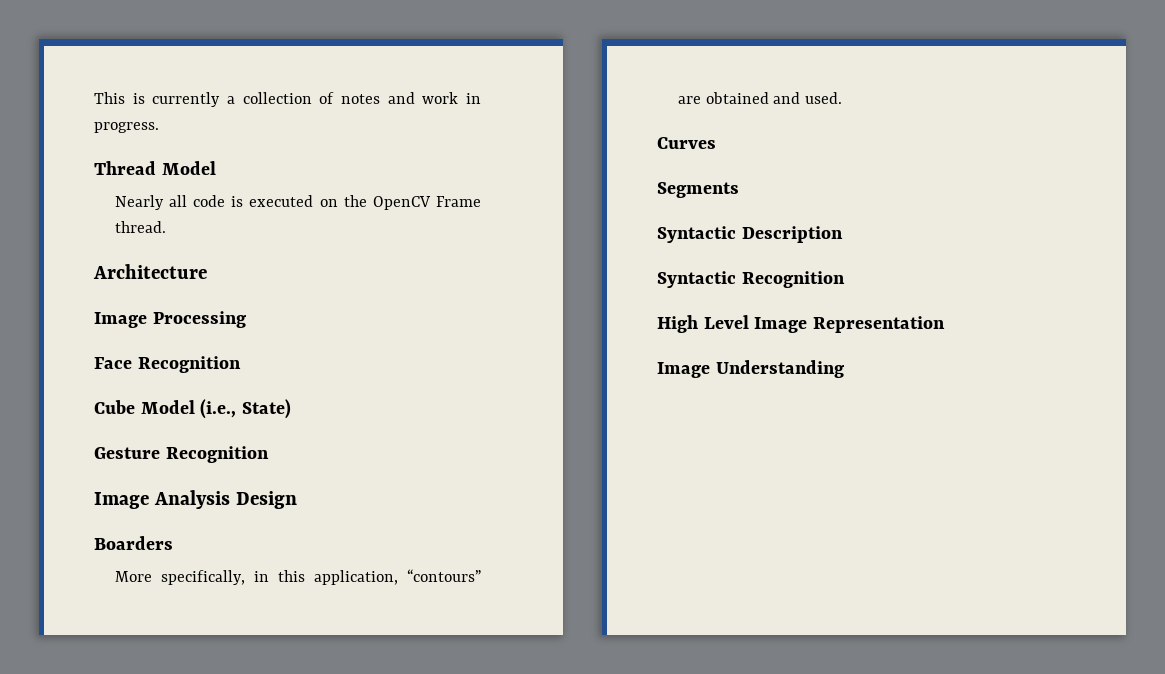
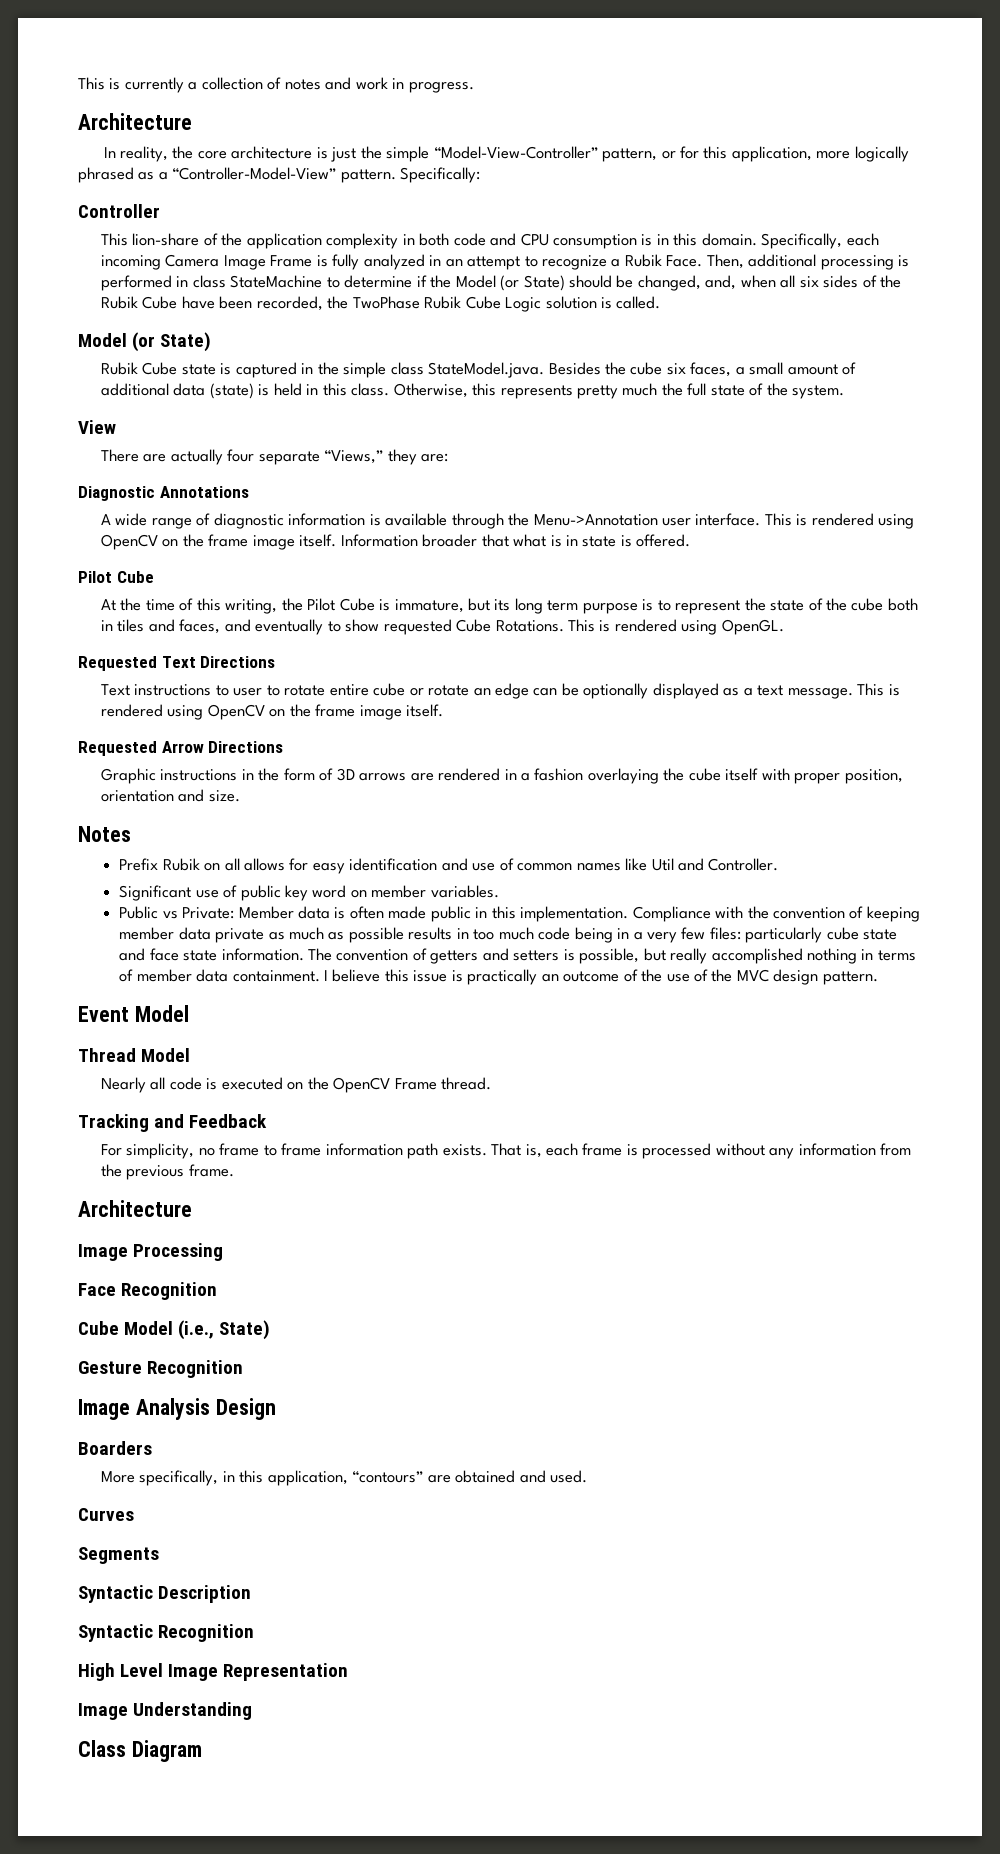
(159, 127) none -> [78,113,192,130] [103,146,909,162] [78,167,481,183] [78,204,160,218] [100,233,879,249] [100,254,910,270] [100,275,902,291] [100,296,661,312] [78,332,212,352] [100,362,857,378] [100,383,845,399] [78,420,116,434] [100,449,449,465] [78,486,249,501] [100,513,915,529] [100,534,691,550] [78,571,154,583] [100,598,918,614] [100,619,784,635] [78,656,276,671] [100,683,900,699] [100,704,444,720] [78,741,284,756] [100,768,903,784] [100,789,240,802] [78,826,131,842] [119,858,779,874] [119,885,499,901] [119,906,920,922] [119,927,898,943] [119,948,916,964] [119,969,878,985] [78,1005,189,1022] // Architecture // In reality, the core architecture is just the simple “Model-View-Controller” pattern, or for this application, more logically phrased as a “Controller-Model-View” pattern. Specifically: // Controller // This lion-share of the application complexity in both code and CPU consumption is in this domain. Specifically, each incoming Camera Image Frame is fully analyzed in an attempt to recognize a Rubik Face. Then, additional processing is performed in class StateMachine to determine if the Model (or State) should be changed, and, when all six sides of the Rubik Cube have been recorded, the TwoPhase Rubik Cube Logic solution is called. // Model (or State) // Rubik Cube state is captured in the simple class StateModel.java. Besides the cube six faces, a small amount of additional data (state) is held in this class. Otherwise, this represents pretty much the full state of the system. // View // There are actually four separate “Views,” they are: // Diagnostic Annotations // A wide range of diagnostic information is available through the Menu->Annotation user interface. This is rendered using OpenCV on the frame image itself. Information broader that what is in state is offered. // Pilot Cube // At the time of this writing, the Pilot Cube is immature, but its long term purpose is to represent the state of the cube both in tiles and faces, and eventually to show requested Cube Rotations. This is rendered using OpenGL. // Requested Text Directions // Text instructions to user to rotate entire cube or rotate an edge can be optionally displayed as a text message. This is rendered using OpenCV on the frame image itself. // Requested Arrow Directions // Graphic instructions in the form of 3D arrows are rendered in a fashion overlaying the cube itself with proper position, orientation and size. // Notes // Prefix Rubik on all allows for easy identification and use of common names like Util and Controller. // Significant use of public key word on member variables. // Public vs Private: Member data is often made public in this implementation. Compliance with the convention of keeping member data private as much as possible results in too much code being in a very few files: particularly cube state and face state information. The convention of getters and setters is possible, but really accomplished nothing in terms of member data containment. I believe this issue is practically an outcome of the use of the MVC design pattern. // Event Model
(166, 227) none -> [78,1114,268,1132] [100,1143,912,1159] [100,1164,234,1180] // Tracking and Feedback // For simplicity, no frame to frame information path exists. That is, each frame is processed without any information from the previous frame.
(844, 369) none -> [78,1740,202,1762] // Class Diagram

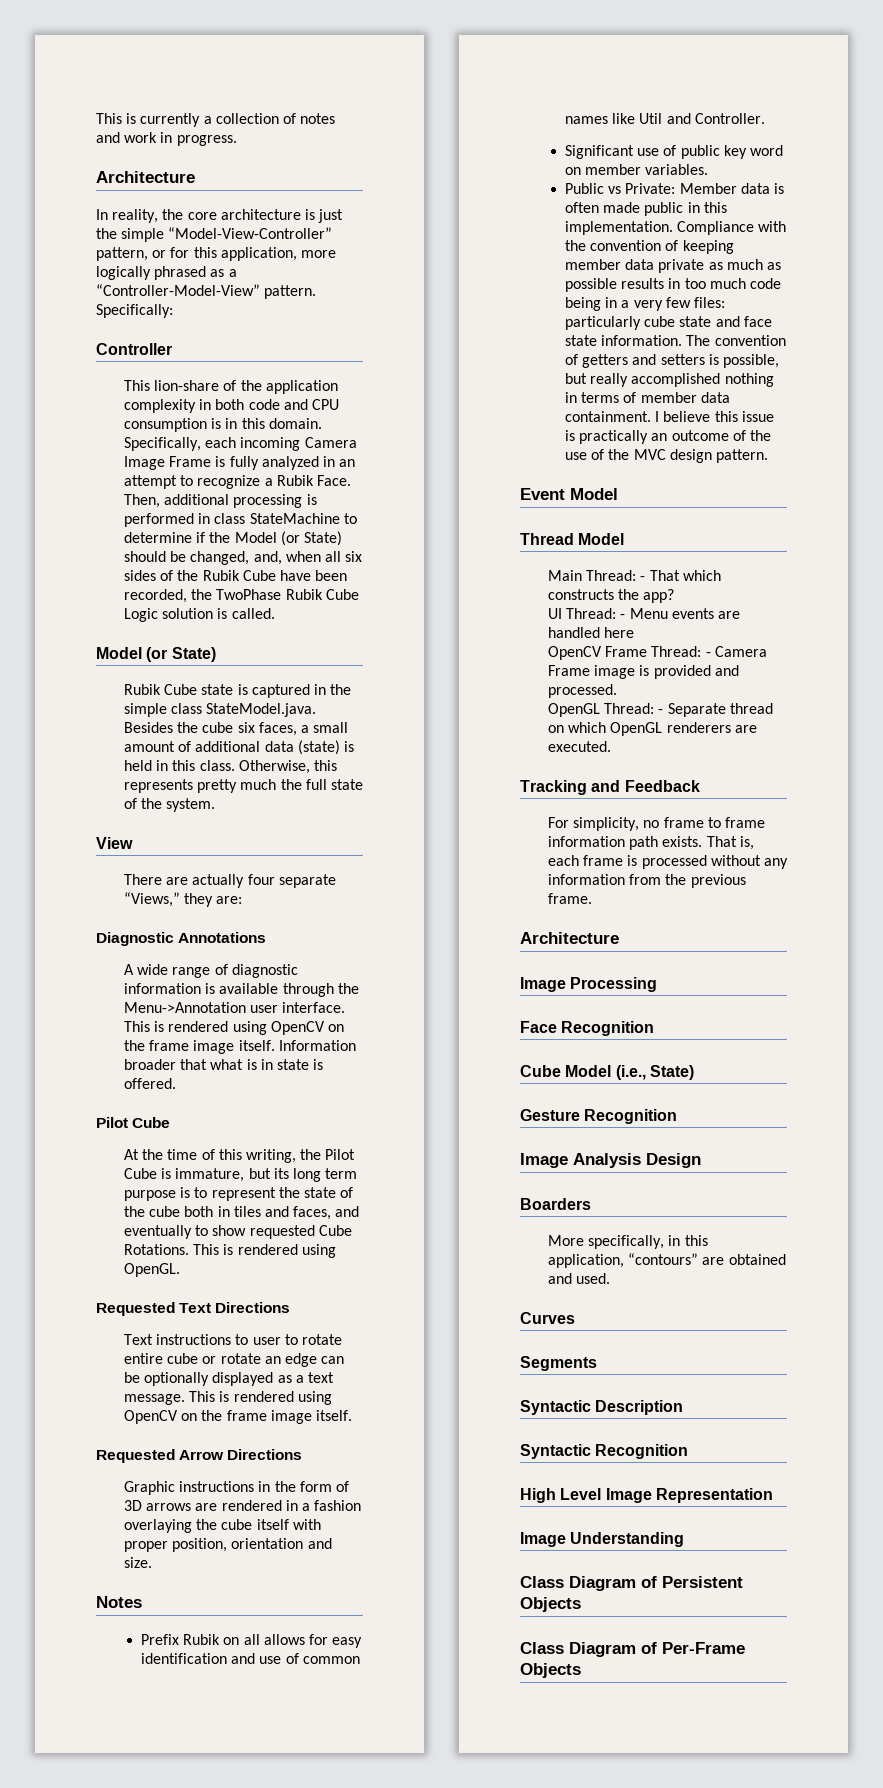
[100,1077,492,1093] Nearly all code is executed on the OpenCV Frame thread. -> [548,570,721,581] [548,589,675,603] [548,608,740,619] [548,627,635,638] [548,646,767,660] [548,665,739,679] [548,684,618,698] [548,703,773,717] [548,722,757,736] [548,741,612,752] Main Thread: - That which constructs the app? // UI Thread: - Menu events are handled here // OpenCV Frame Thread: - Camera Frame image is provided and processed. // OpenGL Thread: - Separate thread on which OpenGL renderers are executed.
(202, 1751) none -> [641,1576,743,1588] [520,1597,581,1612] [520,1642,745,1657] [520,1663,581,1678] of Persistent Objects // Class Diagram of Per-Frame Objects

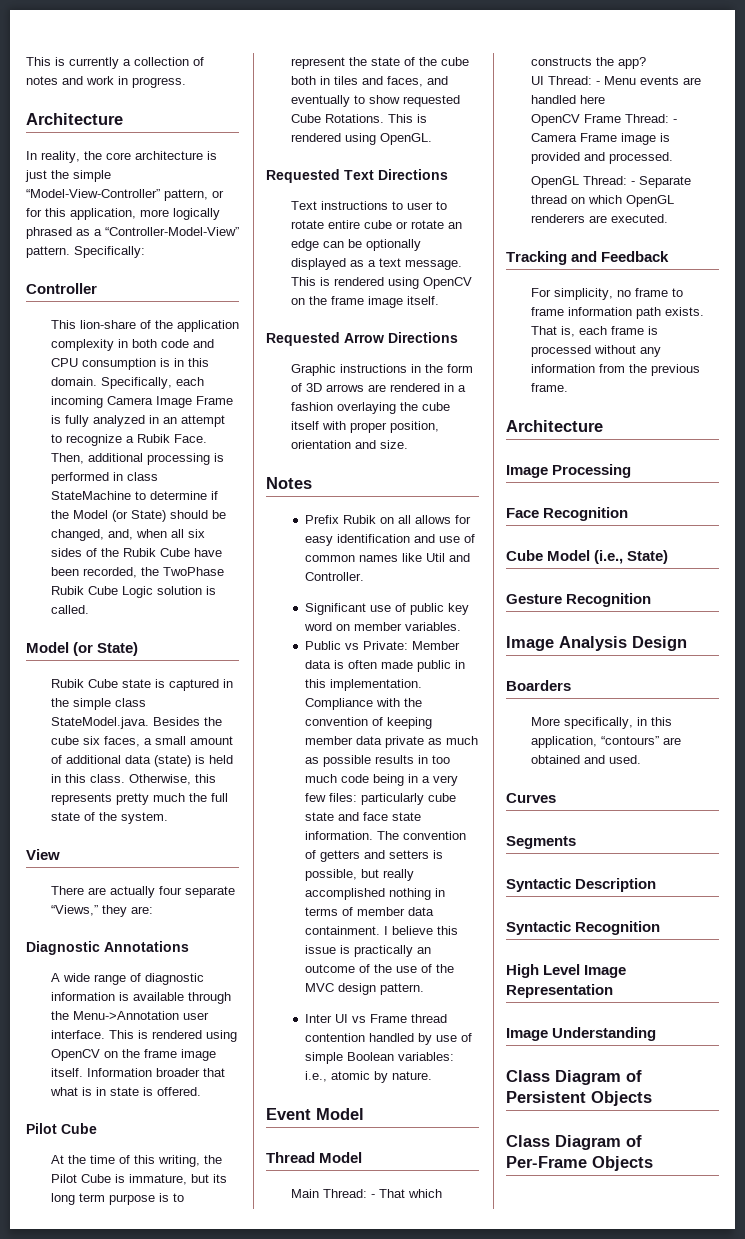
(768, 456) none -> [304,1014,447,1023] [304,1033,472,1045] [304,1052,454,1064] [304,1071,432,1083] // Inter UI vs Frame thread contention handled by use of simple Boolean variables: i.e., atomic by nature.

